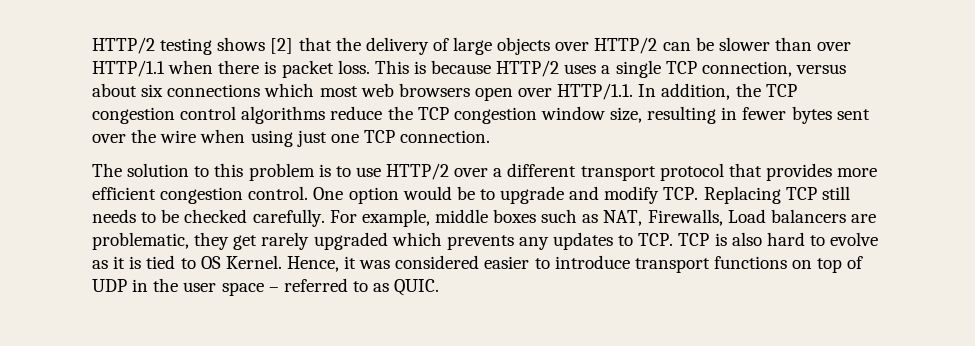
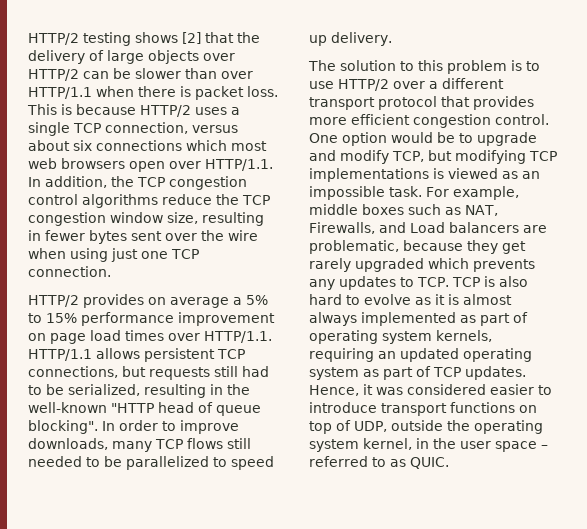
(491, 136) none -> [28,294,268,308] [28,312,275,326] [28,330,272,344] [28,348,245,362] [28,366,269,380] [28,384,250,398] [28,402,261,416] [28,420,239,434] [28,438,251,452] [28,456,274,470] [309,32,392,46] // HTTP/2 provides on average a 5% to 15% performance improvement on page load times over HTTP/1.1. HTTP/1.1 allows persistent TCP connections, but requests still had to be serialized, resulting in the well-known "HTTP head of queue blocking". In order to improve downloads, many TCP flows still needed to be parallelized to speed up delivery.
[663,186,850,204] [92,209,325,227] TCP. Replacing TCP still needs to be checked carefully. -> [392,150,557,164] [309,168,540,182] [309,186,422,200] TCP, but modifying TCP implementations is viewed as an impossible task.
(723, 217) none -> [378,222,406,233] and
(189, 241) none -> [403,240,463,251] because
[146,255,282,269] tied to OS Kernel. -> [463,294,512,305] [309,312,528,326] [309,330,492,344] [309,348,532,362] [309,366,526,380] almost always implemented as part of operating system kernels, requiring an updated operating system as part of TCP updates.
[92,279,127,292] UDP -> [354,420,543,434] [309,438,412,452] UDP, outside the operating system kernel,

